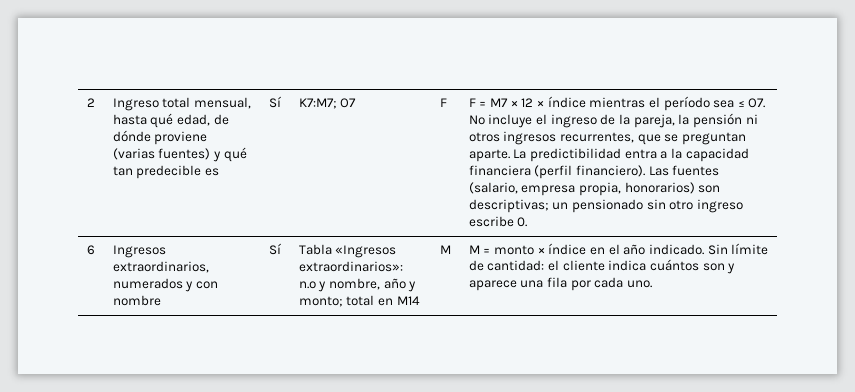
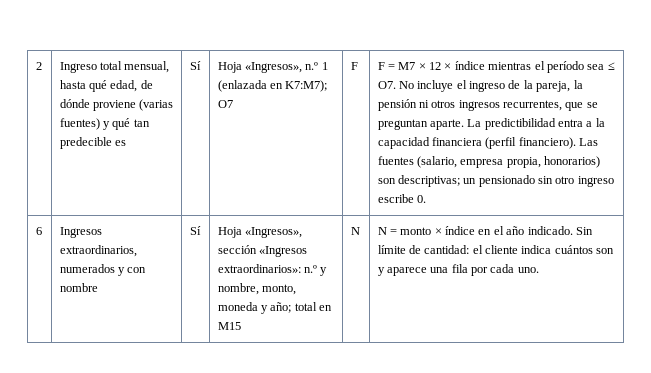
[298,98,337,109] K7:M7; -> [217,62,328,73] [217,80,328,92] Hoja «Ingresos», n.º 1 (enlazada en K7:M7);
[298,244,332,255] Tabla -> [217,227,302,238] [217,245,257,254] Hoja «Ingresos», sección
[383,278,417,292] [298,295,420,307] [439,245,451,254] [468,245,480,254] año y monto; total en M14 | M | M -> [261,284,296,295] [217,302,333,314] [217,322,241,330] [350,227,360,235] [377,227,387,235] monto, moneda y año; total en M15 | N | N

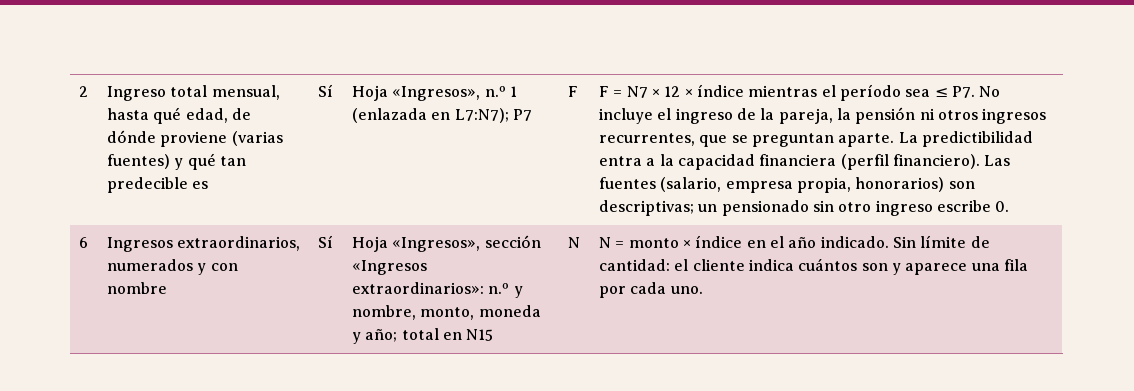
[285,80,328,92] [217,100,233,108] K7:M7); O7 -> [454,108,533,123] L7:N7); P7
[398,62,416,70] M7 -> [626,86,648,98] N7
[377,81,396,89] O7. -> [951,86,975,98] P7.
[217,322,241,330] M15 -> [466,329,494,341] N15

